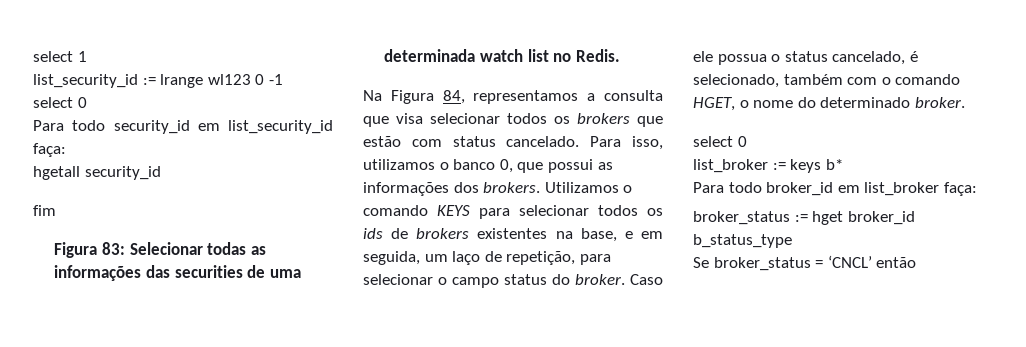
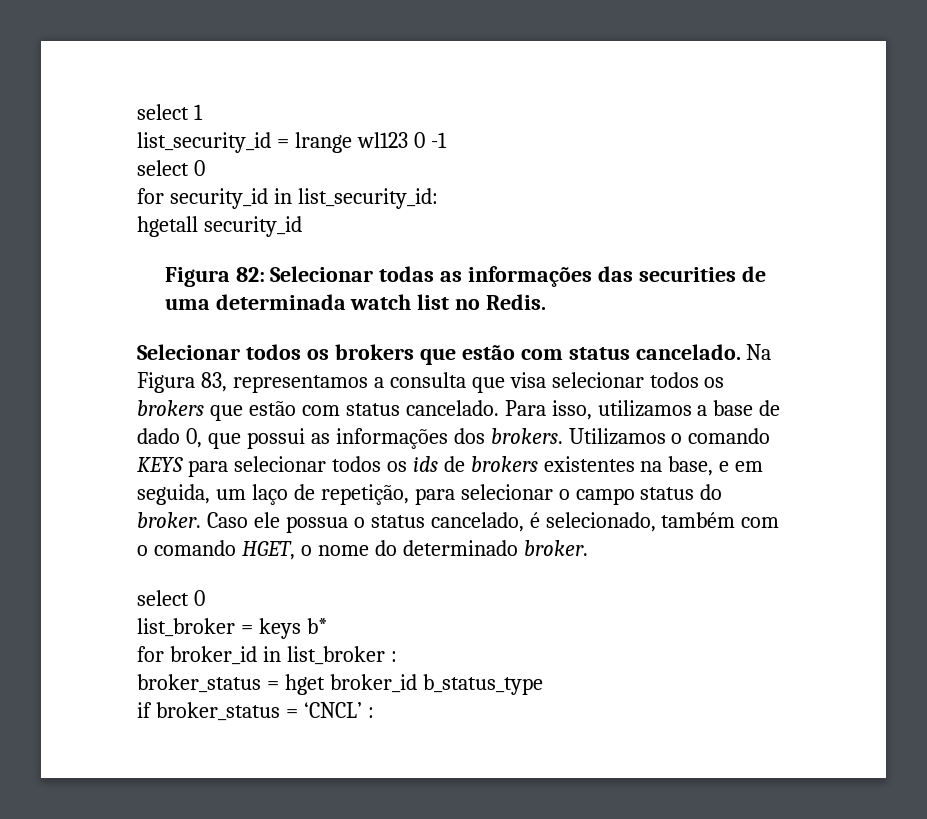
[142,77,156,85] := -> [276,139,289,148] =
[33,120,333,134] [33,143,66,157] Para todo security_id em list_security_id faça: -> [137,188,438,209] for security_id in list_security_id:
[33,205,56,216] [54,242,126,258] // fim // Figura 83: -> [164,267,265,287] // Figura 82:
(620, 55) none -> [137,344,741,365] Selecionar todos os brokers que estão com status cancelado.
[442,90,465,104] 84, -> [200,372,227,392] 83,
[439,159,496,170] o banco -> [697,400,781,416] [137,428,180,444] a base de dado
[772,162,786,170] := -> [240,625,253,634] =
[693,182,977,196] [693,211,808,225] Para todo broker_id em list_broker faça: // broker_status := -> [137,646,397,665] [137,674,279,693] for broker_id in list_broker : // broker_status =
[693,257,709,268] Se -> [137,702,152,718] if
[876,257,917,268] então -> [367,707,374,718] :

